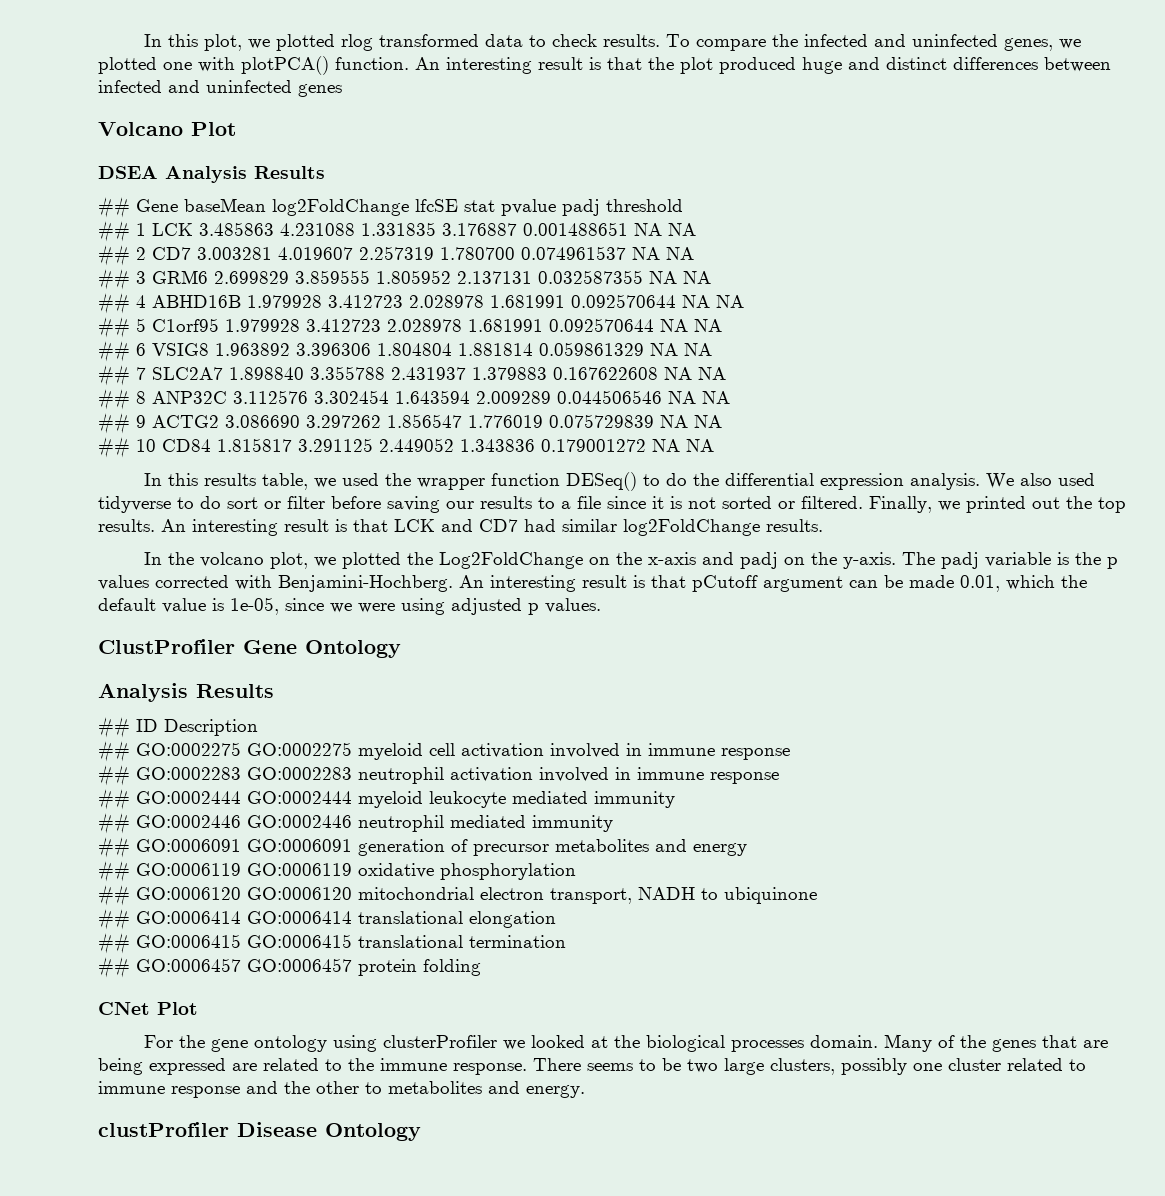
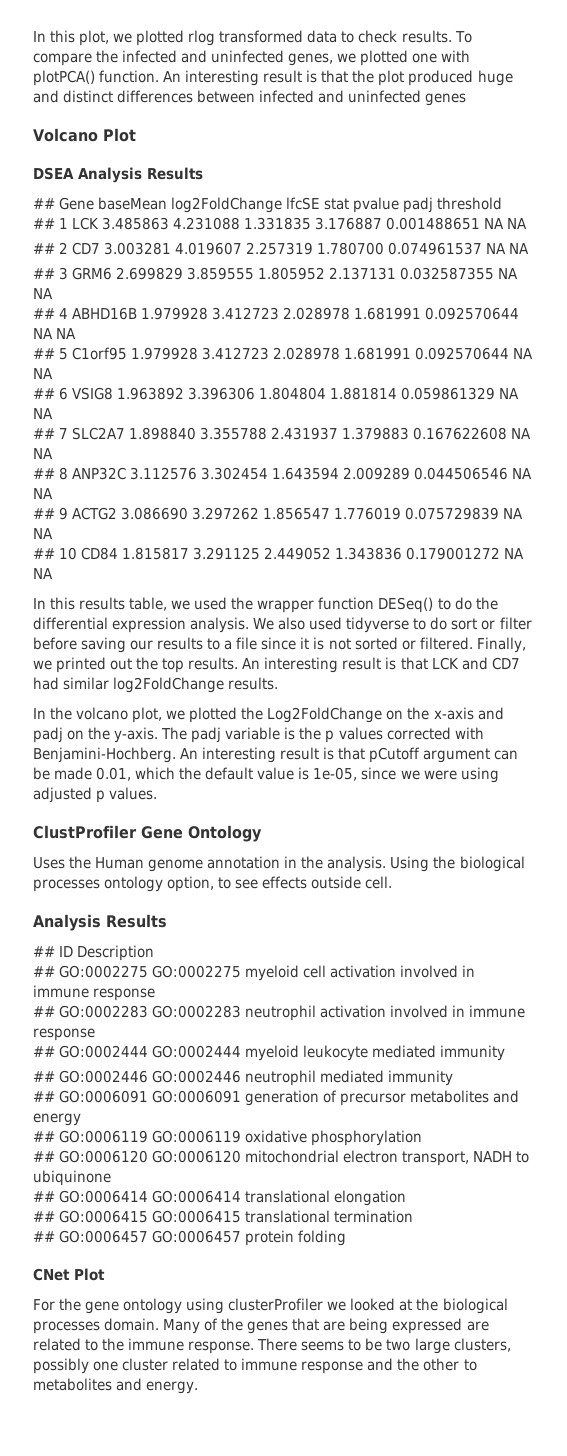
(401, 649) none -> [33,856,525,872] [33,876,393,892] // Uses the Human genome annotation in the analysis. Using the biological processes ontology option, to see effects outside cell.
[98,1122,421,1141] // clustProfiler Disease Ontology -> (199, 1387) none

